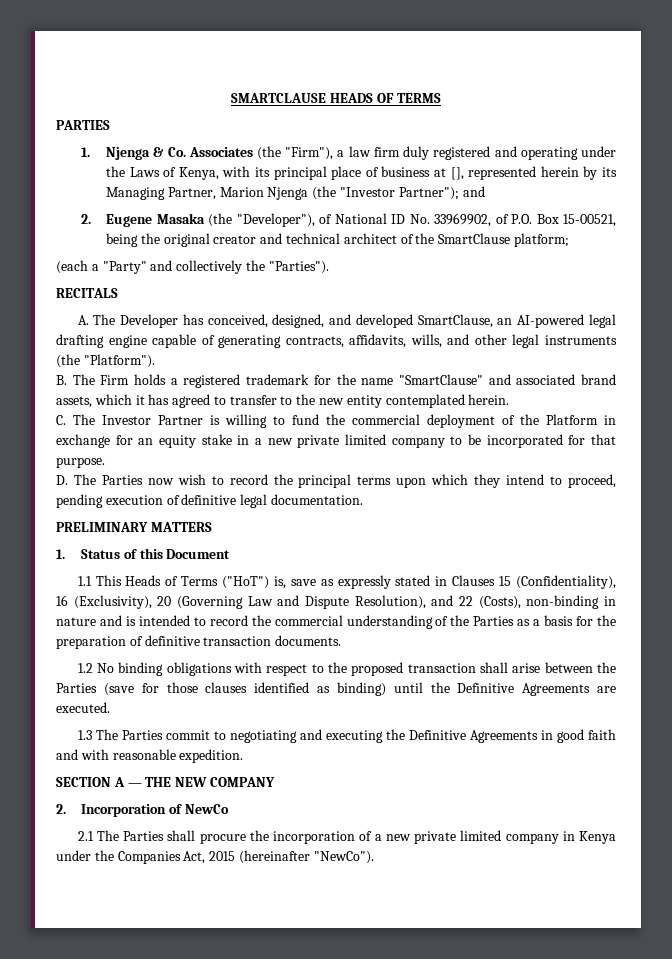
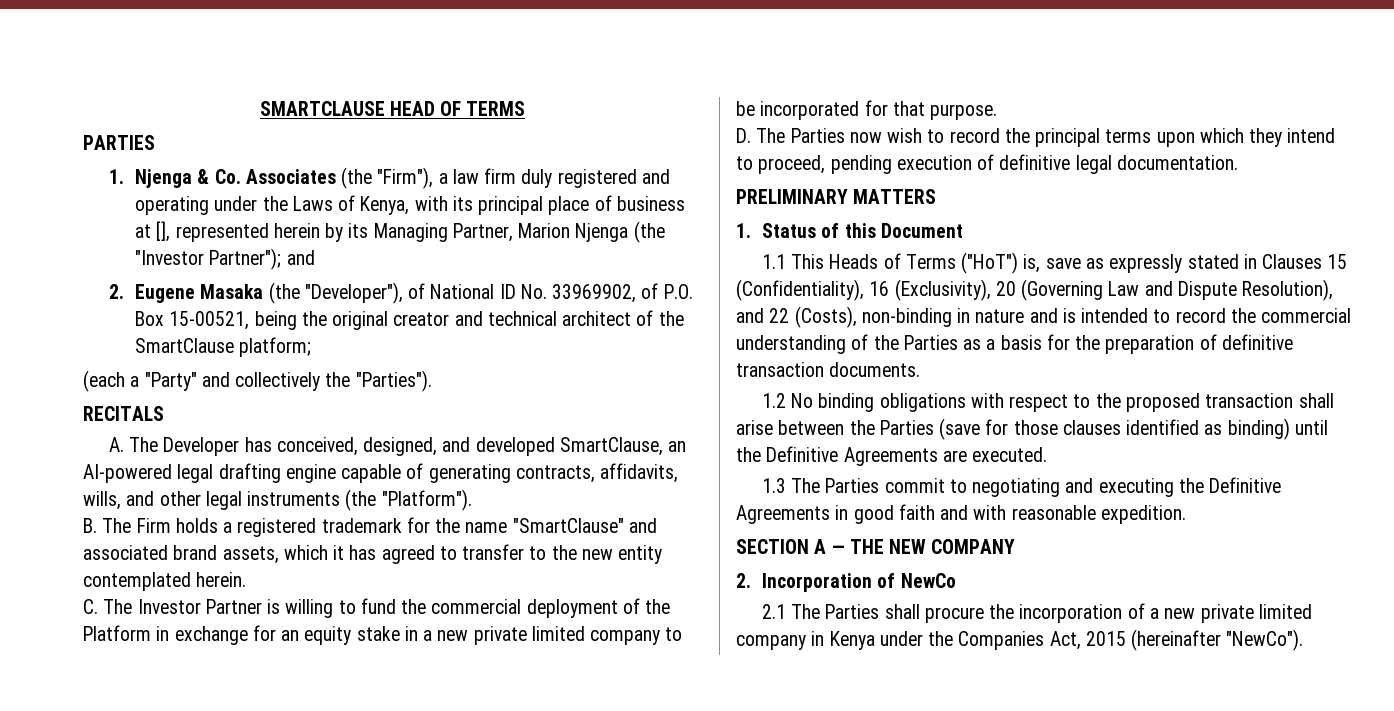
[330,93,374,103] HEADS -> [389,101,435,116] HEAD

